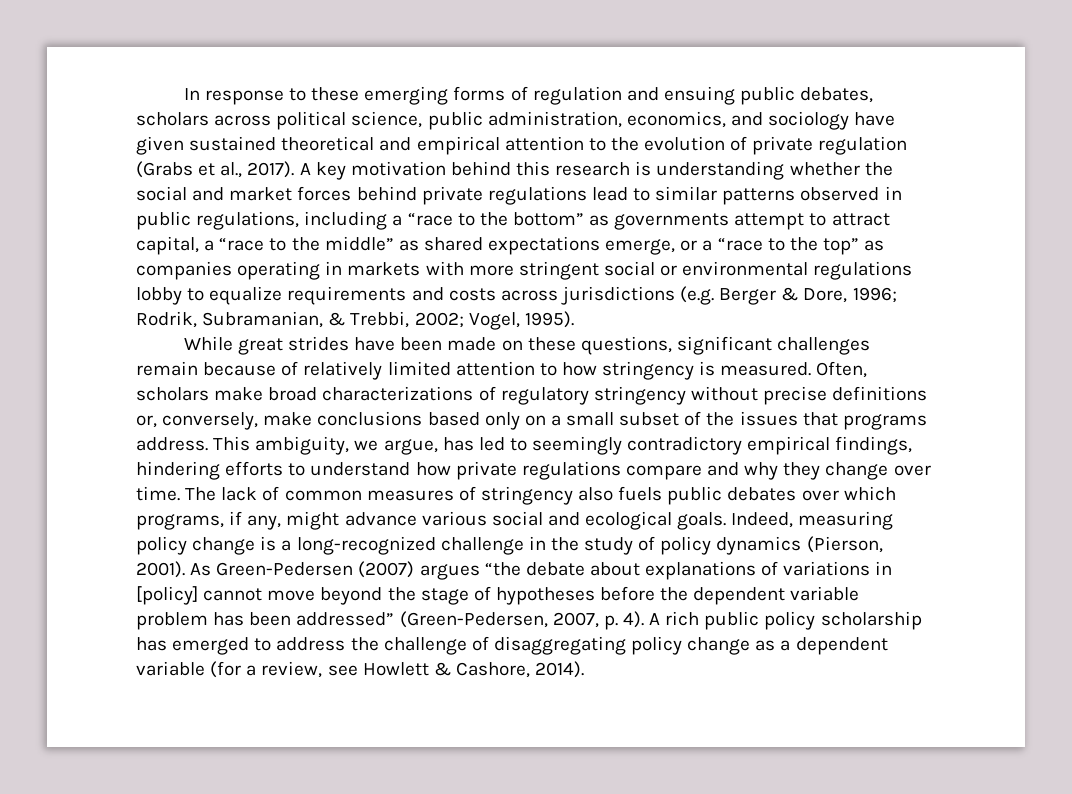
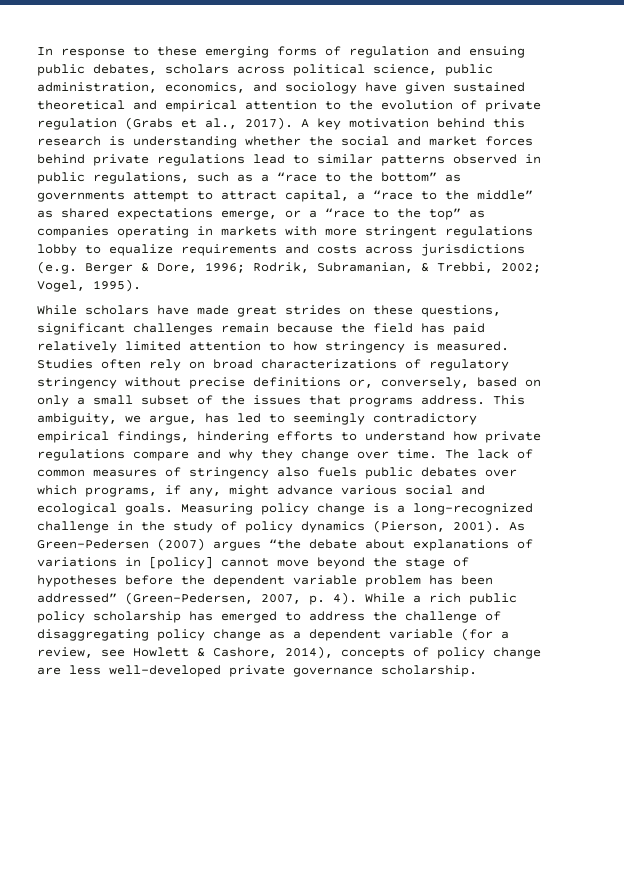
[304,211,388,230] including -> [197,172,253,182] such as
[603,261,809,276] social or environmental -> (437, 232) none
[237,336,497,355] great strides have been made -> [85,305,341,317] scholars have made great strides
[281,361,299,376] of -> [341,323,485,335] the field has paid
[816,361,868,378] [136,387,264,401] Often, scholars make -> [37,359,205,371] Studies often rely on
[263,411,546,430] make conclusions based only on -> [477,377,541,387] [37,395,69,407] based on only
[731,511,894,530] Indeed, measuring -> [181,503,253,515] Measuring
[649,613,661,625] A -> [365,593,421,603] While a
[535,661,585,678] 2014). -> [285,646,541,659] [37,665,477,677] 2014), concepts of policy change are less well-developed private governance scholarship.

